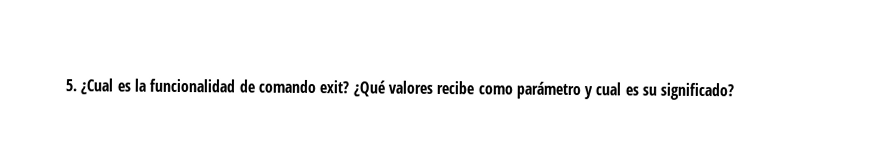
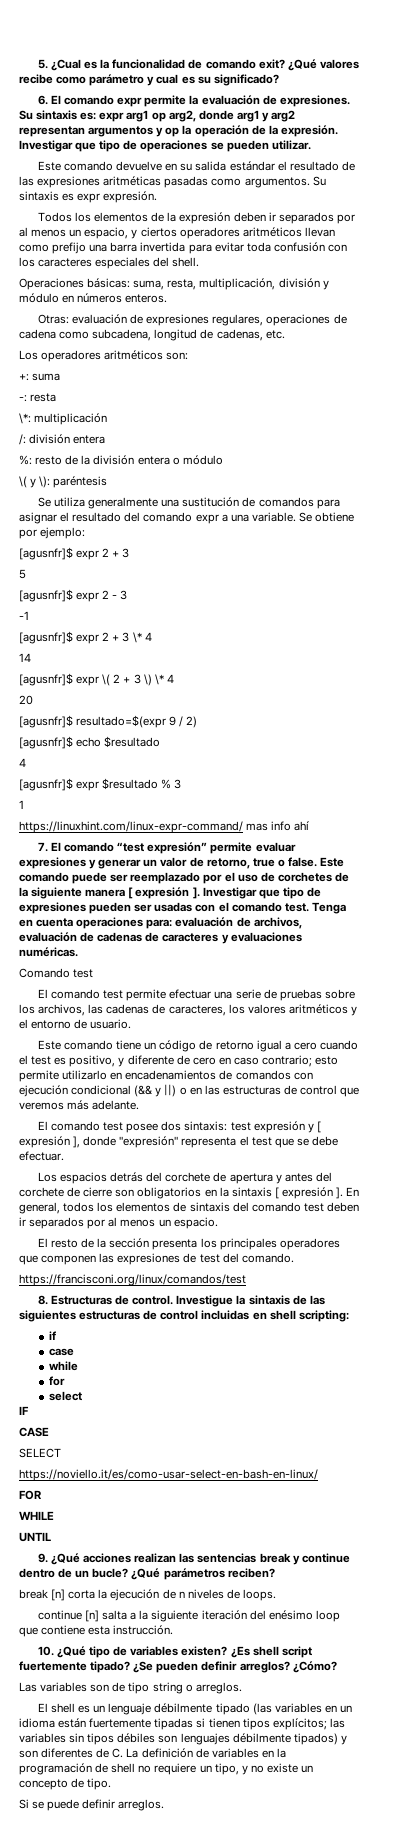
(735, 91) none -> [37,95,350,107] [19,110,296,122] [19,125,338,137] [19,140,311,152] [37,161,355,171] [19,176,326,188] [19,191,158,203] [37,212,355,224] [19,227,335,239] [19,242,347,254] [19,257,200,269] [19,278,329,290] [19,293,168,303] [37,314,347,326] [19,329,285,341] [19,350,189,362] [19,373,61,381] [19,393,57,402] [19,413,108,425] [19,434,106,445] [19,455,223,465] [19,476,108,488] [37,497,340,509] [19,512,355,524] [19,527,86,539] [19,547,130,560] [19,569,26,579] [19,589,128,602] [19,611,29,620] [19,631,152,644] [19,653,31,662] [19,673,174,686] [19,695,33,705] [19,715,198,728] [19,736,161,749] [19,758,26,767] [19,778,182,791] [19,800,24,809] [19,821,310,833] [37,842,296,854] [19,857,345,869] [19,872,349,884] [19,887,321,899] [19,902,346,914] [19,917,302,929] [19,932,302,944] [19,947,78,957] [19,968,94,978] [37,989,355,1001] [19,1004,357,1016] [19,1019,132,1029] [37,1040,358,1052] [19,1055,339,1067] [19,1070,313,1082] [19,1084,360,1097] [19,1100,140,1110] [37,1121,321,1133] [19,1136,338,1148] [19,1151,64,1161] [37,1172,332,1184] [19,1187,360,1199] [19,1202,359,1214] [19,1217,218,1229] [37,1238,340,1250] [19,1253,294,1265] [19,1274,246,1286] [37,1295,325,1307] [19,1310,349,1322] [49,1331,57,1340] [49,1348,75,1356] [49,1361,79,1371] [49,1376,66,1386] [49,1391,83,1401] [19,1406,29,1415] [19,1427,49,1437] [19,1448,61,1458] [19,1469,318,1481] [19,1490,42,1500] [19,1511,54,1520] [19,1532,51,1542] [37,1553,350,1565] [19,1568,275,1580] [19,1589,276,1601] [37,1610,340,1622] [19,1625,174,1637] [37,1646,312,1658] [19,1661,337,1673] [19,1682,242,1694] [37,1703,352,1715] [19,1718,345,1730] [19,1733,347,1745] [19,1748,286,1758] [19,1763,314,1775] [19,1778,112,1790] [19,1799,165,1811] // 6. El comando expr permite la evaluación de expresiones. Su sintaxis es: expr arg1 op arg2, donde arg1 y arg2 representan argumentos y op la operación de la expresión. Investigar que tipo de operaciones se pueden utilizar. // Este comando devuelve en su salida estándar el resultado de las expresiones aritméticas pasadas como argumentos. Su sintaxis es expr expresión. // Todos los elementos de la expresión deben ir separados por al menos un espacio, y ciertos operadores aritméticos llevan como prefijo una barra invertida para evitar toda confusión con los caracteres especiales del shell. // Operaciones básicas: suma, resta, multiplicación, división y módulo en números enteros. // Otras: evaluación de expresiones regulares, operaciones de cadena como subcadena, longitud de cadenas, etc. // Los operadores aritméticos son: // +: suma // -: resta // \*: multiplicación // /: división entera // %: resto de la división entera o módulo // \( y \): paréntesis // Se utiliza generalmente una sustitución de comandos para asignar el resultado del comando expr a una variable. Se obtiene por ejemplo: // [agusnfr]$ expr 2 + 3 // 5 // [agusnfr]$ expr 2 - 3 // -1 // [agusnfr]$ expr 2 + 3 \* 4 // 14 // [agusnfr]$ expr \( 2 + 3 \) \* 4 // 20 // [agusnfr]$ resultado=$(expr 9 / 2) // [agusnfr]$ echo $resultado // 4 // [agusnfr]$ expr $resultado % 3 // 1 // https://linuxhint.com/linux-expr-command/ mas info ahí // 7. El comando “test expresión” permite evaluar expresiones y generar un valor de retorno, true o false. Este comando puede ser reemplazado por el uso de corchetes de la siguiente manera [ expresión ]. Investigar que tipo de expresiones pueden ser usadas con el comando test. Tenga en cuenta operaciones para: evaluación de archivos, evaluación de cadenas de caracteres y evaluaciones numéricas. // Comando test // El comando test permite efectuar una serie de pruebas sobre los archivos, las cadenas de caracteres, los valores aritméticos y el entorno de usuario. // Este comando tiene un código de retorno igual a cero cuando el test es positivo, y diferente de cero en caso contrario; esto permite utilizarlo en encadenamientos de comandos con ejecución condicional (&& y ||) o en las estructuras de control que veremos más adelante. // El comando test posee dos sintaxis: test expresión y [ expresión ], donde "expresión" representa el test que se debe efectuar. // Los espacios detrás del corchete de apertura y antes del corchete de cierre son obligatorios en la sintaxis [ expresión ]. En general, todos los elementos de sintaxis del comando test deben ir separados por al menos un espacio. // El resto de la sección presenta los principales operadores que componen las expresiones de test del comando. // https://francisconi.org/linux/comandos/test // 8. Estructuras de control. Investigue la sintaxis de las siguientes estructuras de control incluidas en shell scripting: // if // case // while // for // select // IF // CASE // SELECT // https://noviello.it/es/como-usar-select-en-bash-en-linux/ // FOR // WHILE // UNTIL // 9. ¿Qué acciones realizan las sentencias break y continue dentro de un bucle? ¿Qué parámetros reciben? // break [n] corta la ejecución de n niveles de loops. // continue [n] salta a la siguiente iteración del enésimo loop que contiene esta instrucción. // 10. ¿Qué tipo de variables existen? ¿Es shell script fuertemente tipado? ¿Se pueden definir arreglos? ¿Cómo? // Las variables son de tipo string o arreglos. // El shell es un lenguaje débilmente tipado (las variables en un idioma están fuertemente tipadas si tienen tipos explícitos; las variables sin tipos débiles son lenguajes débilmente tipados) y son diferentes de C. La definición de variables en la programación de shell no requiere un tipo, y no existe un concepto de tipo. // Si se puede definir arreglos.

